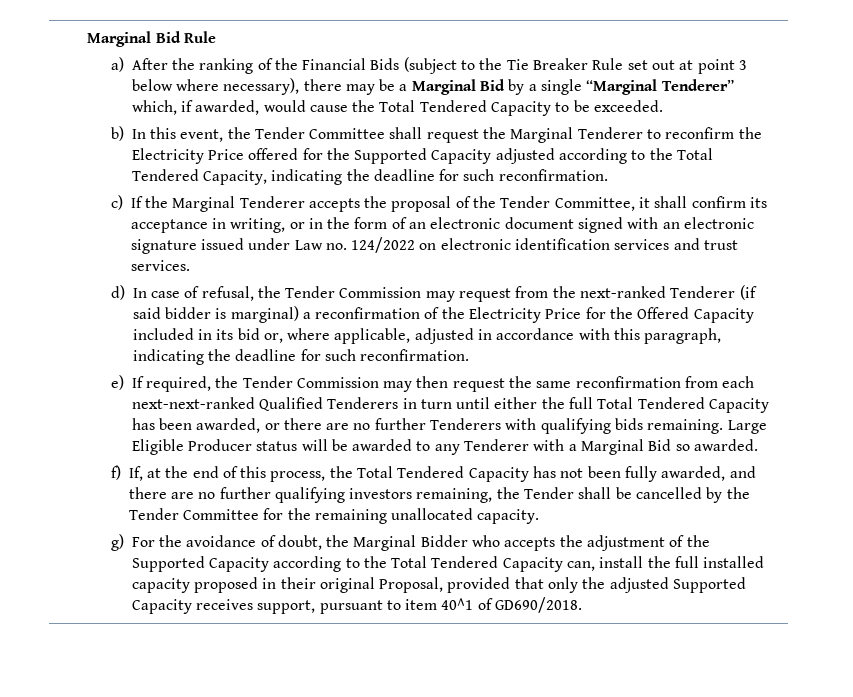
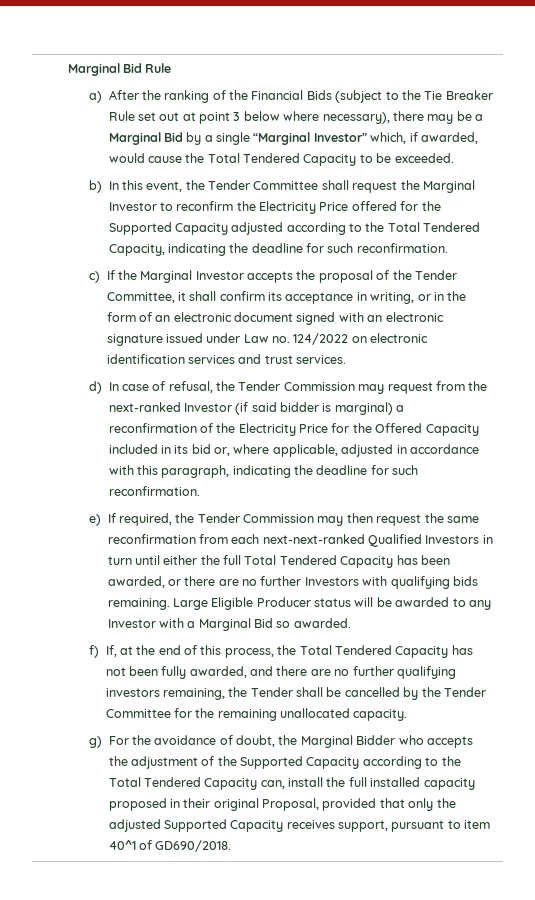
[661,79,734,91] Tenderer” -> [313,133,367,142] Investor”
[577,127,643,139] Tenderer -> [108,202,157,211] Investor
[239,196,305,208] Tenderer -> [195,271,244,280] Investor
[670,286,736,298] Tenderer -> [183,403,232,412] Investor
[327,397,399,409] Tenderers -> [425,535,480,544] Investors
[430,418,502,430] Tenderers -> [304,577,359,586] Investors
[464,439,530,451] Tenderer -> [107,619,156,628] Investor

